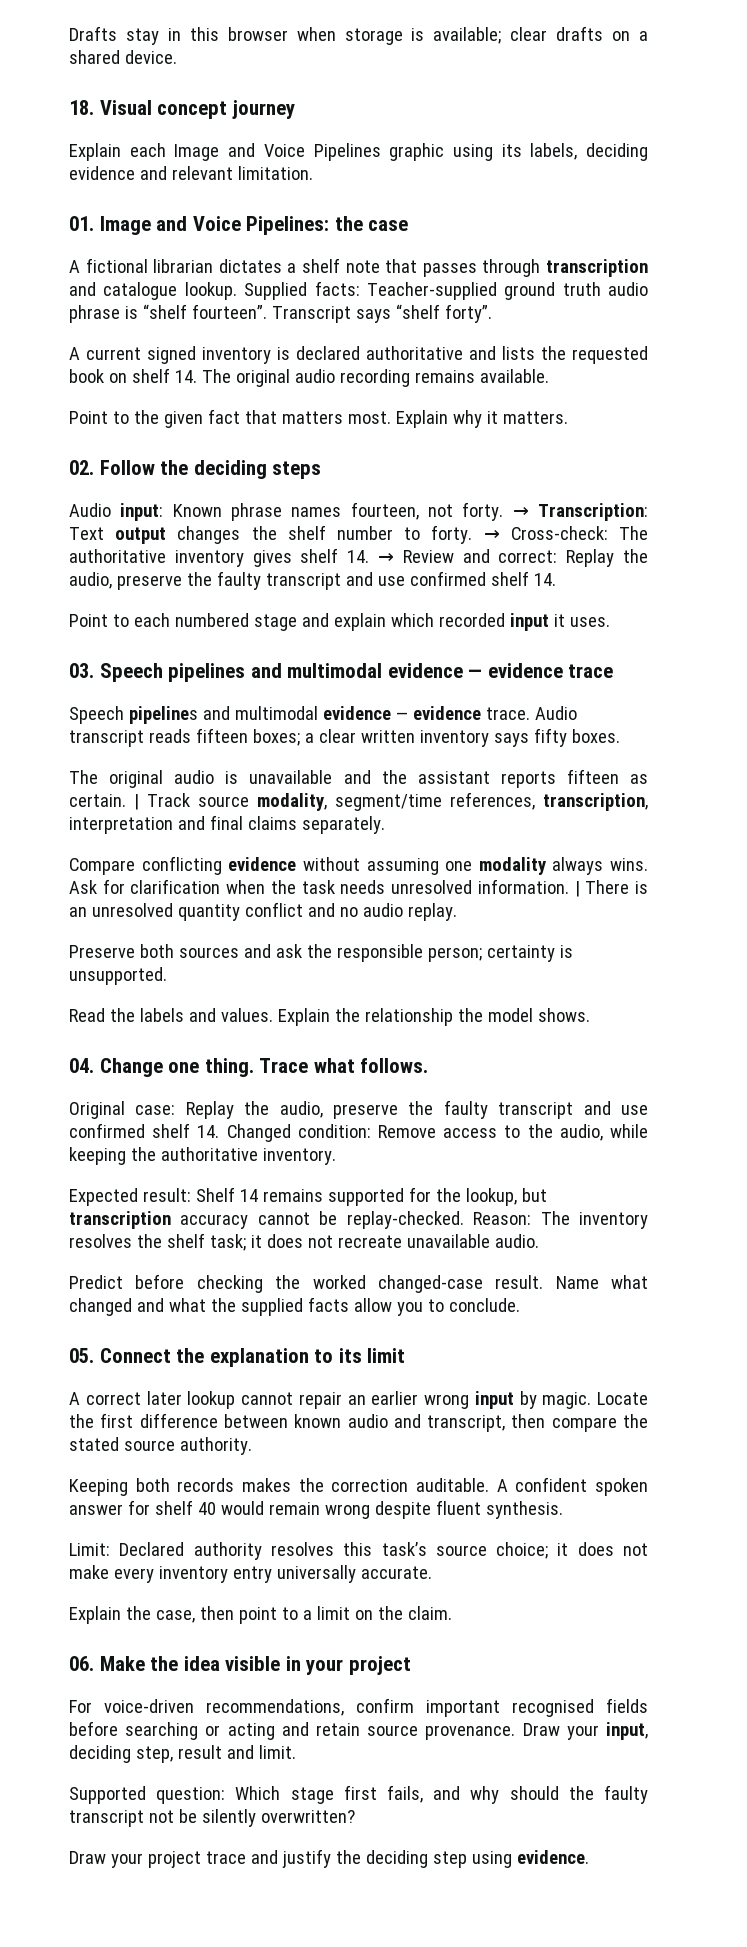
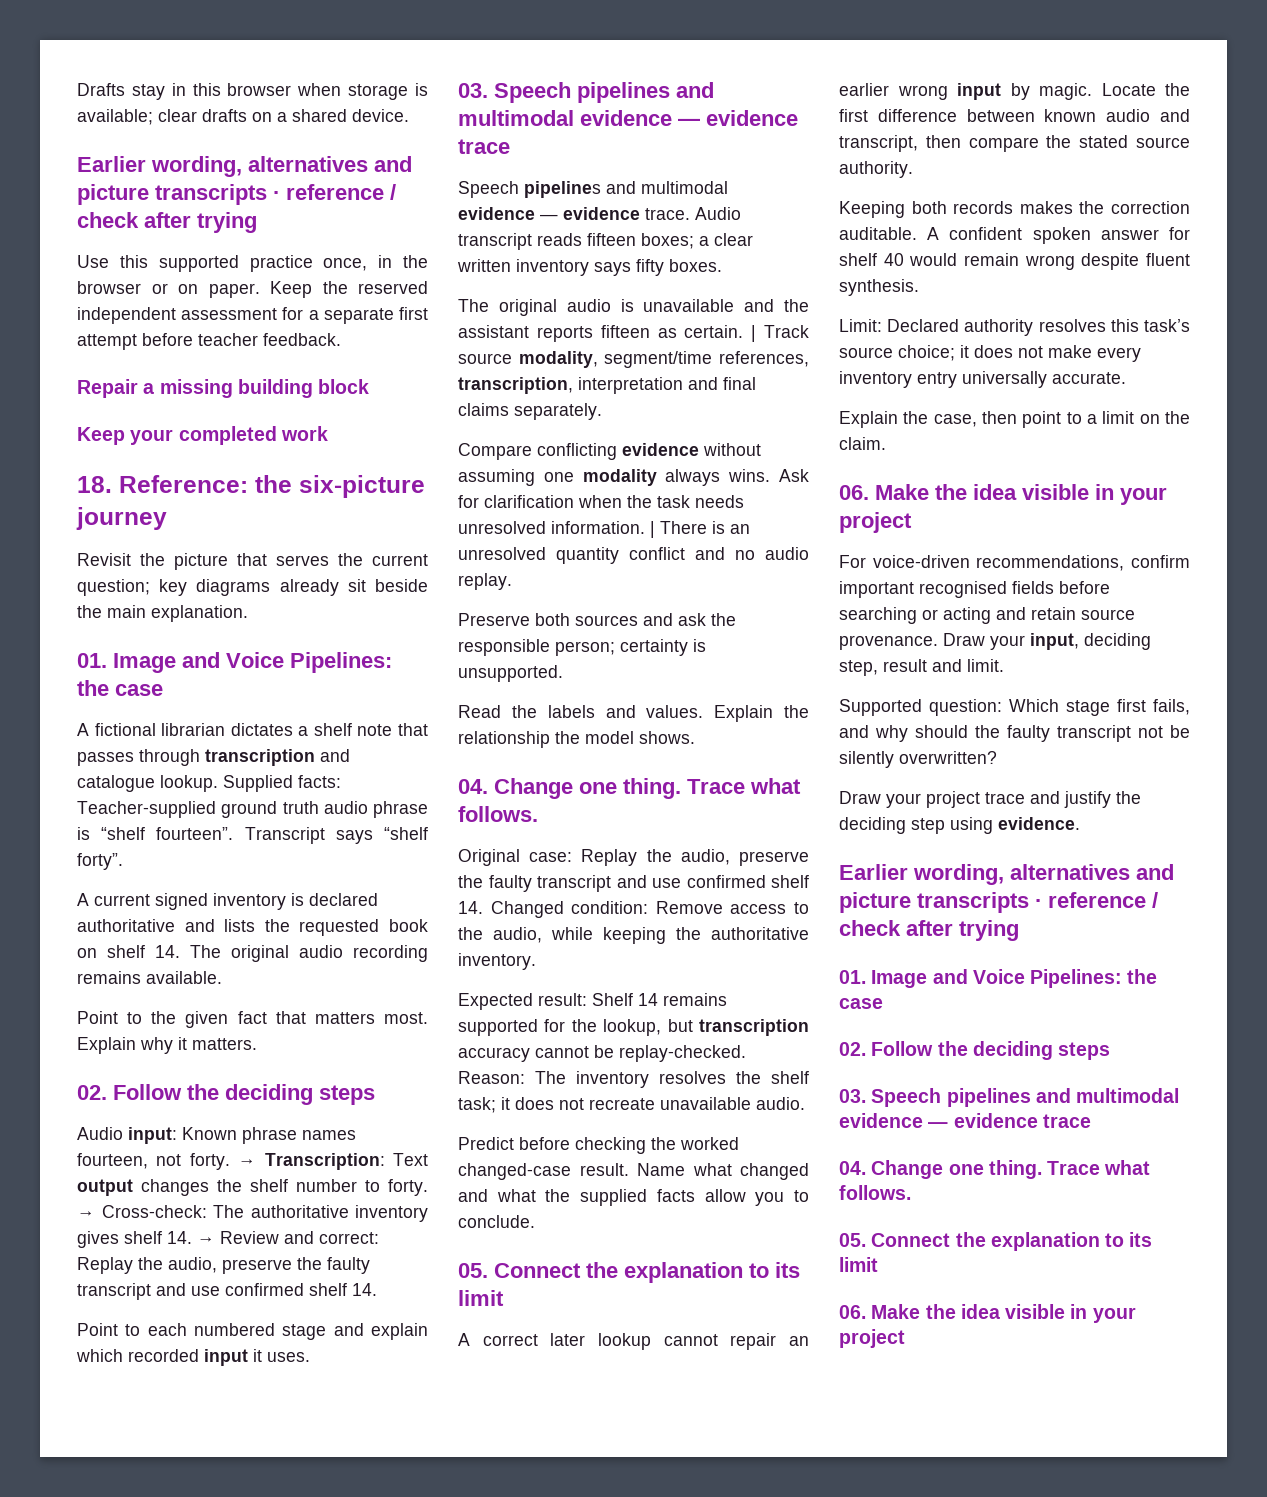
[69,100,295,119] [69,143,648,161] [69,166,313,180] 18. Visual concept journey // Explain each Image and Voice Pipelines graphic using its labels, deciding evidence and relevant limitation. -> [77,156,412,177] [77,184,396,205] [77,212,257,233] [77,255,428,272] [77,281,428,298] [77,307,428,324] [77,333,341,350] [77,379,370,398] [77,426,328,445] [77,475,425,498] [76,507,167,530] [77,553,428,570] [77,579,428,596] [77,605,248,622] Earlier wording, alternatives and picture transcripts · reference / check after trying // Use this supported practice once, in the browser or on paper. Keep the reserved independent assessment for a separate first attempt before teacher feedback. // Repair a missing building block // Keep your completed work // 18. Reference: the six-picture journey // Revisit the picture that serves the current question; key diagrams already sit beside the main explanation.
(589, 1857) none -> [839,864,1174,885] [839,892,1158,913] [839,920,1019,941] [839,969,1158,988] [839,998,883,1009] [839,1041,1111,1060] [839,1088,1180,1107] [839,1113,1091,1128] [839,1160,1151,1179] [839,1185,911,1200] [839,1232,1153,1251] [839,1257,878,1272] [839,1304,1136,1323] [839,1329,905,1348] // Earlier wording, alternatives and picture transcripts · reference / check after trying // 01. Image and Voice Pipelines: the case // 02. Follow the deciding steps // 03. Speech pipelines and multimodal evidence — evidence trace // 04. Change one thing. Trace what follows. // 05. Connect the explanation to its limit // 06. Make the idea visible in your project

